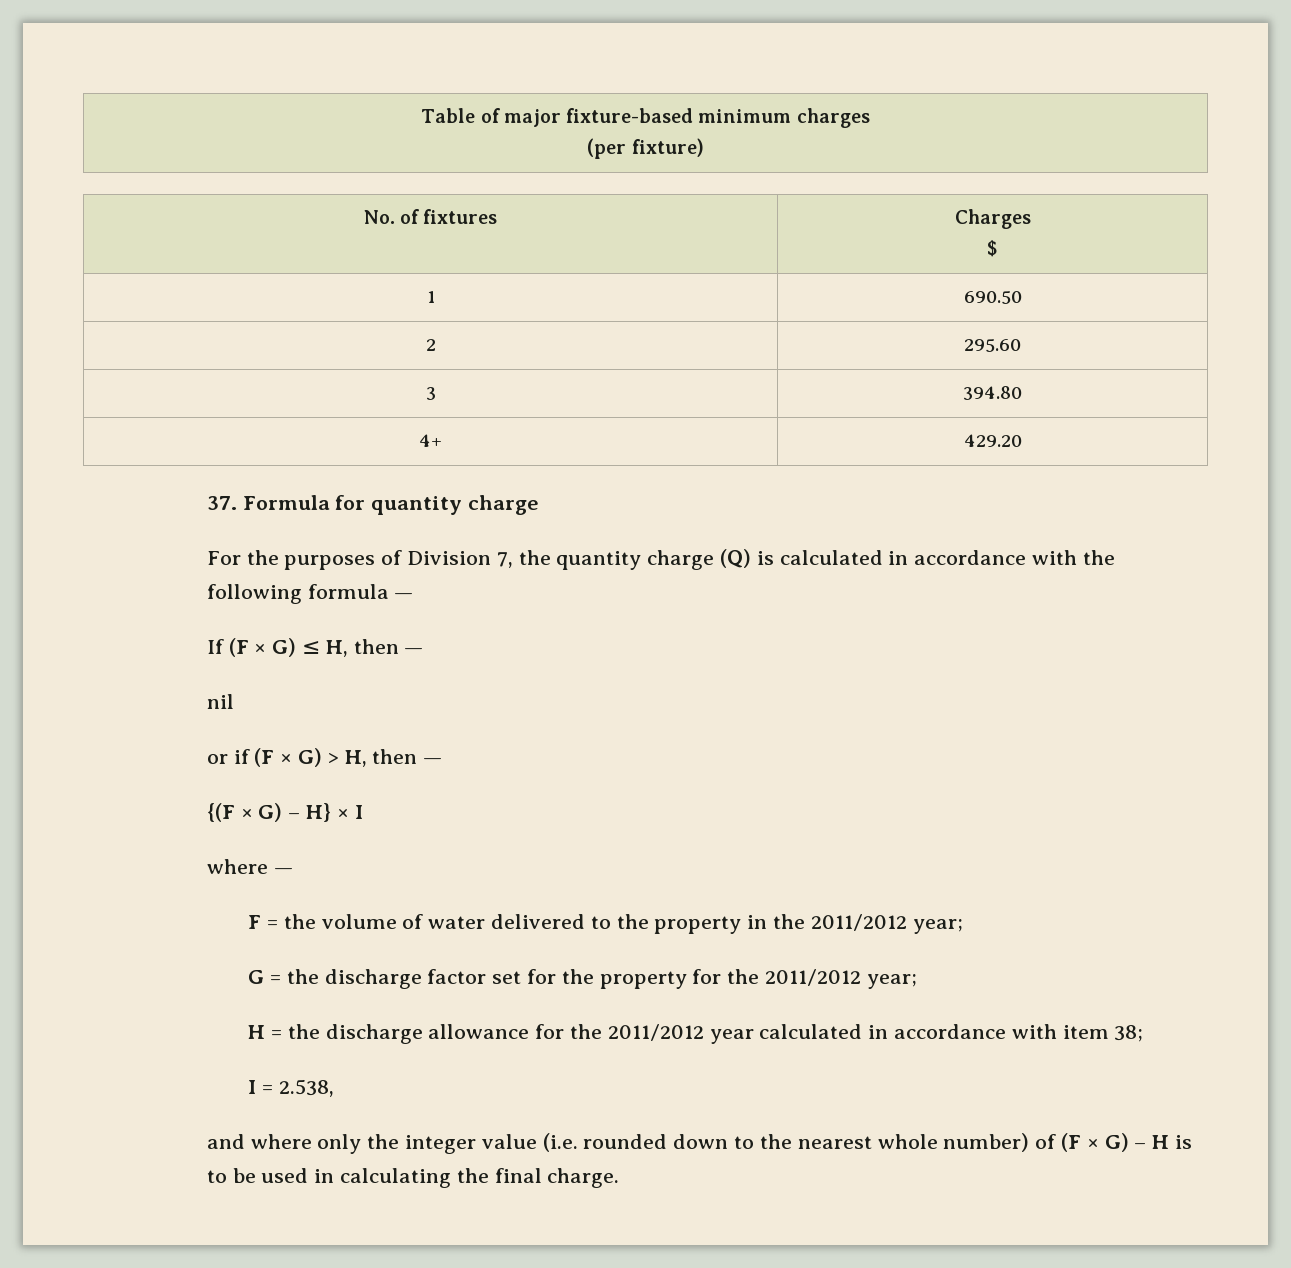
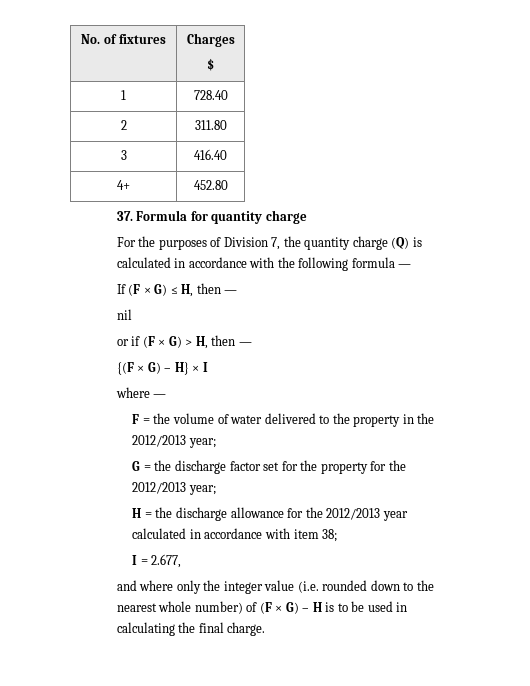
[421,108,870,128] [587,138,704,159] Table of major fixture-based minimum charges // (per fixture) // -> (81, 39) none
[963,291,1022,304] 690.50 -> [193,90,228,100] 728.40
[964,339,1021,352] 295.60 -> [194,120,227,130] 311.80
[963,386,1022,400] 394.80 -> [194,149,227,160] 416.40
[963,434,1022,447] 429.20 -> [193,180,228,190] 452.80
[810,914,907,931] 2011/2012 -> [132,435,187,447] 2012/2013
[764,969,861,986] 2011/2012 -> [132,482,187,494] 2012/2013
[607,1024,704,1041] 2011/2012 -> [326,508,381,520] 2012/2013
[278,1079,334,1097] 2.538, -> [151,554,182,568] 2.677,

